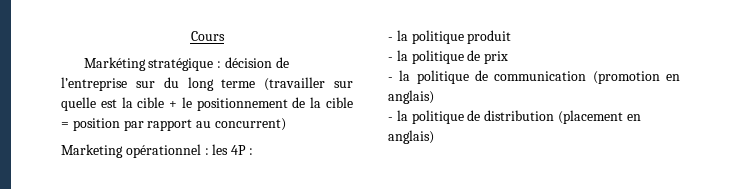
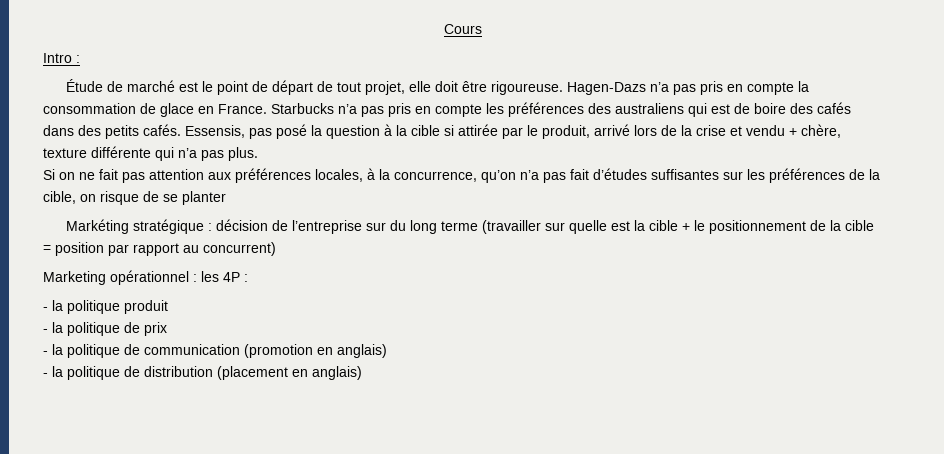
(225, 36) none -> [43,53,80,63] [66,79,810,95] [43,102,851,117] [43,124,841,139] [43,146,258,161] [43,168,880,183] [43,191,226,205] // Intro : // Étude de marché est le point de départ de tout projet, elle doit être rigoureuse. Hagen-Dazs n’a pas pris en compte la consommation de glace en France. Starbucks n’a pas pris en compte les préférences des australiens qui est de boire des cafés dans des petits cafés. Essensis, pas posé la question à la cible si attirée par le produit, arrivé lors de la crise et vendu + chère, texture différente qui n’a pas plus. // Si on ne fait pas attention aux préférences locales, à la concurrence, qu’on n’a pas fait d’études suffisantes sur les préférences de la cible, on risque de se planter

